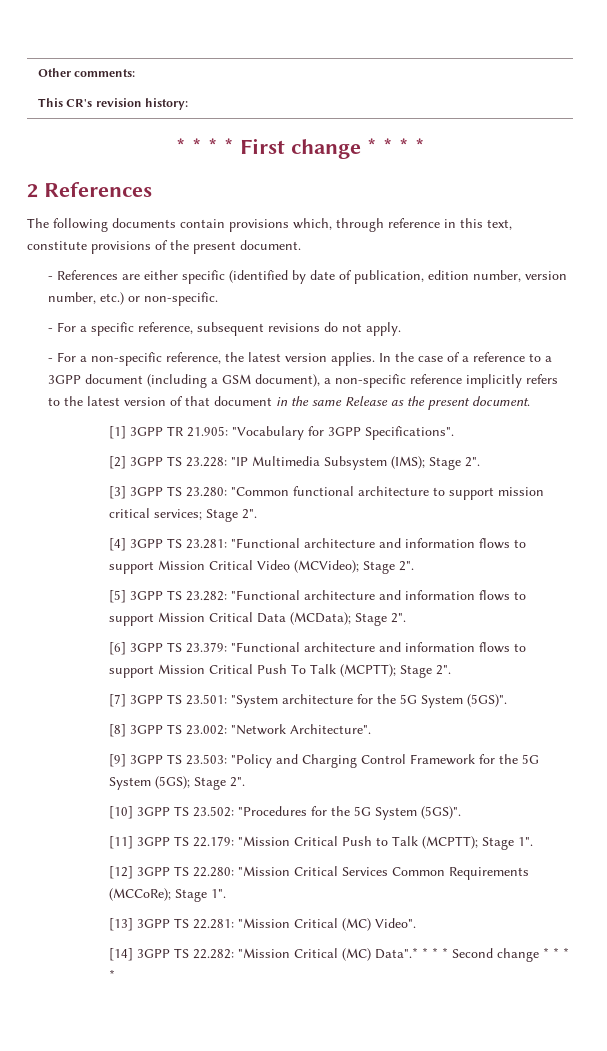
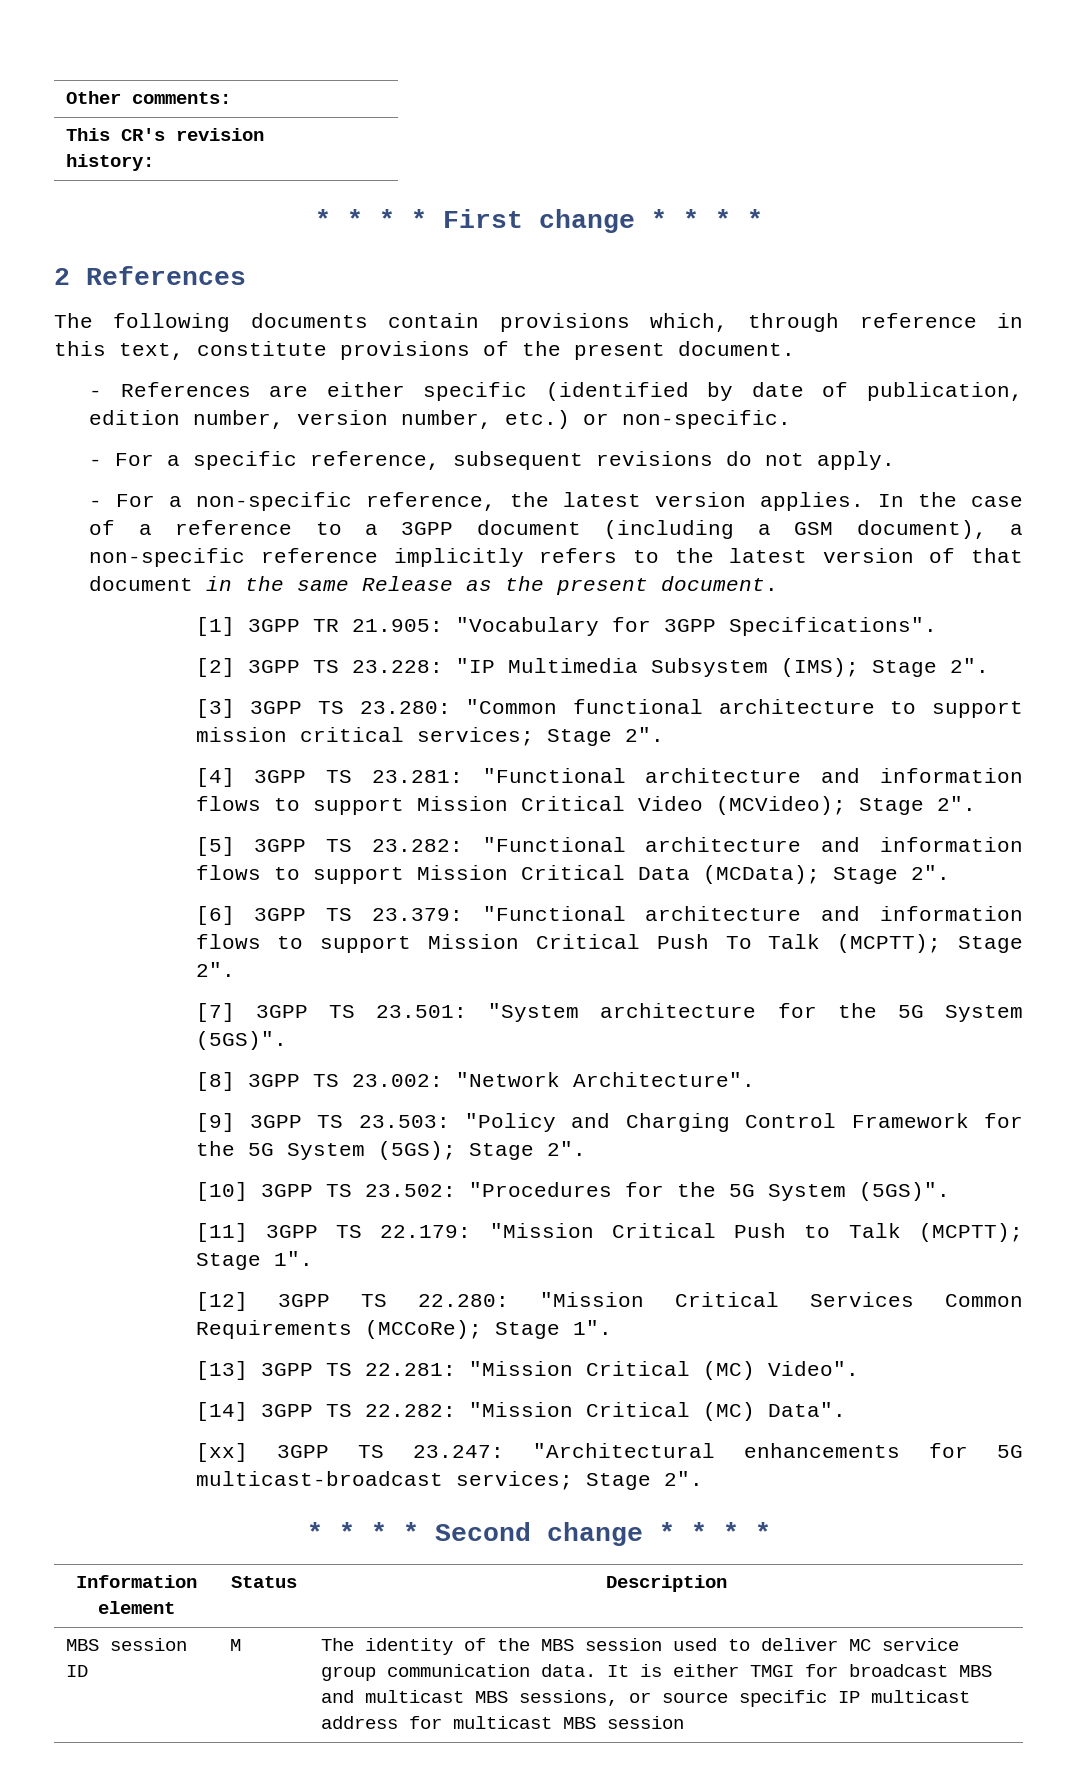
[375,947,419,959] Data".* -> [767,1402,846,1417] [195,1443,1024,1462] [195,1471,703,1490] [306,1522,323,1541] Data". // [xx] 3GPP TS 23.247: "Architectural enhancements for 5G multicast-broadcast services; Stage 2". // *
(116, 974) none -> [76,1575,197,1588] [98,1601,175,1614] [231,1576,297,1588] [605,1575,727,1592] [65,1638,187,1651] [65,1665,88,1677] [229,1639,241,1651] [320,1638,959,1655] [320,1664,992,1681] [320,1690,970,1707] [320,1716,684,1729] // Information element | Status | Description // MBS session ID | M | The identity of the MBS session used to deliver MC service group communication data. It is either TMGI for broadcast MBS and multicast MBS sessions, or source specific IP multicast address for multicast MBS session

